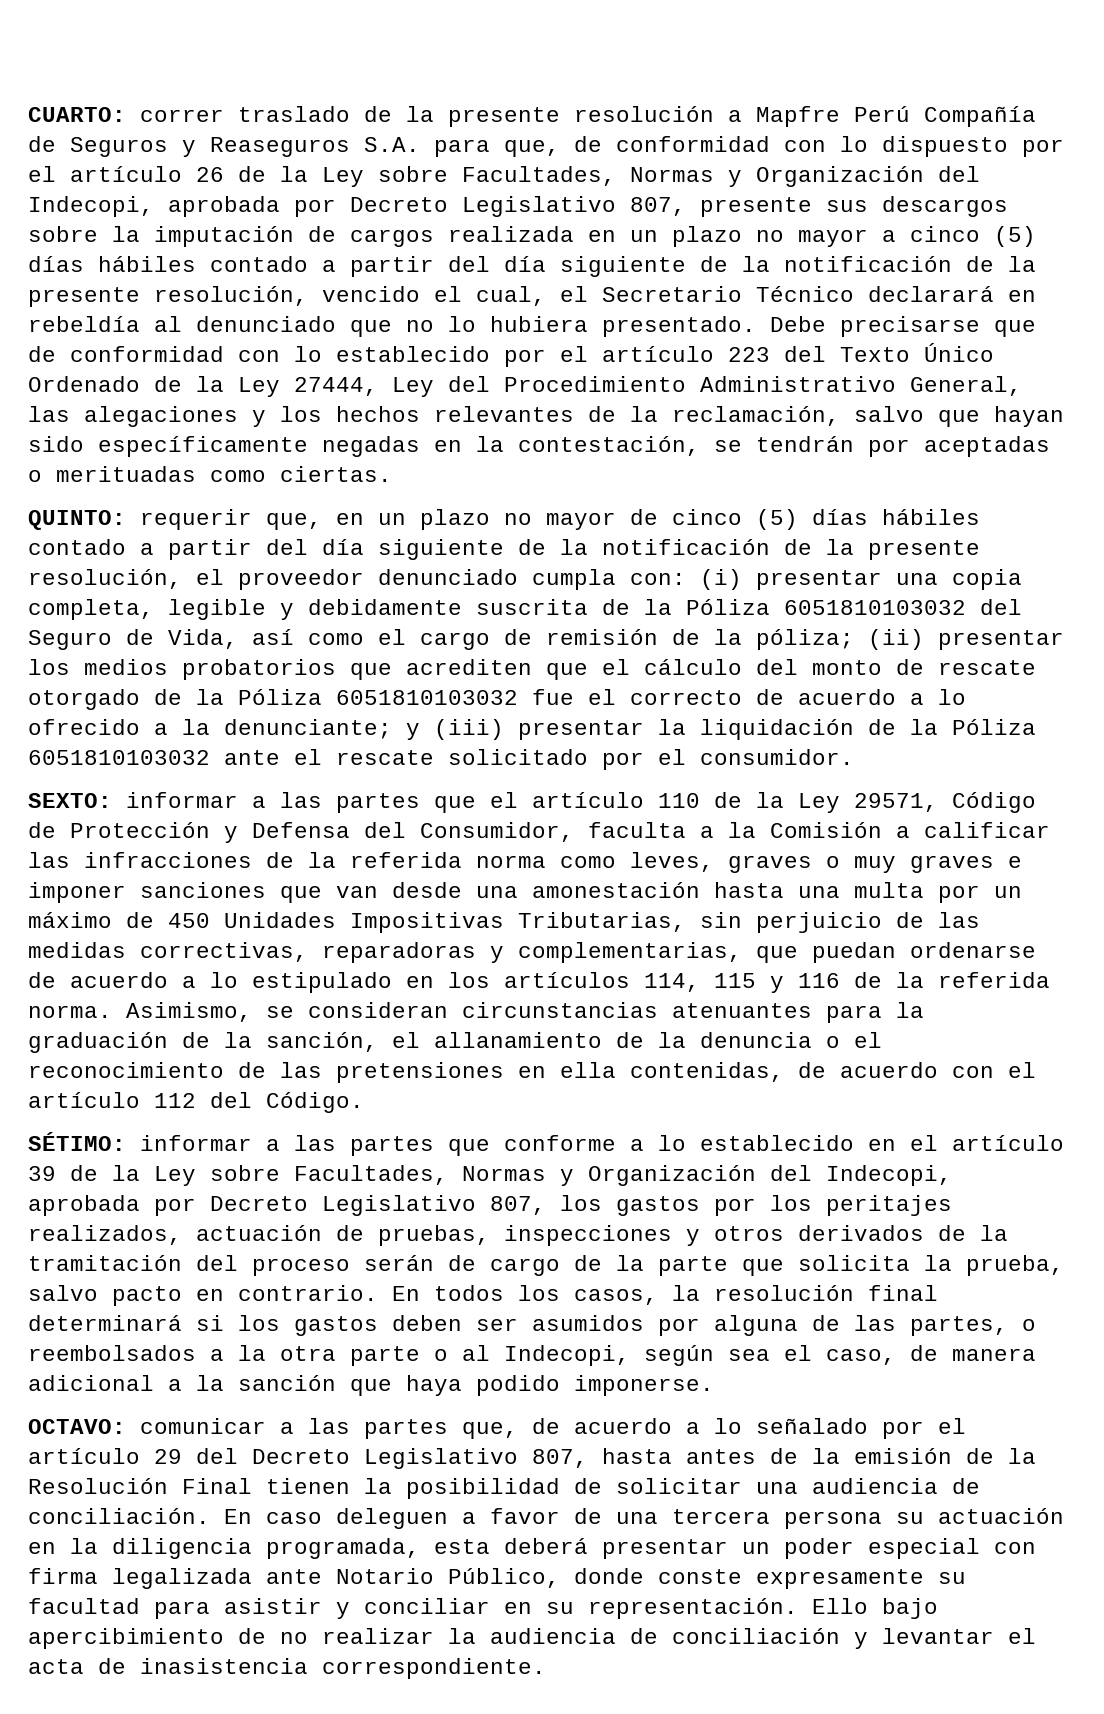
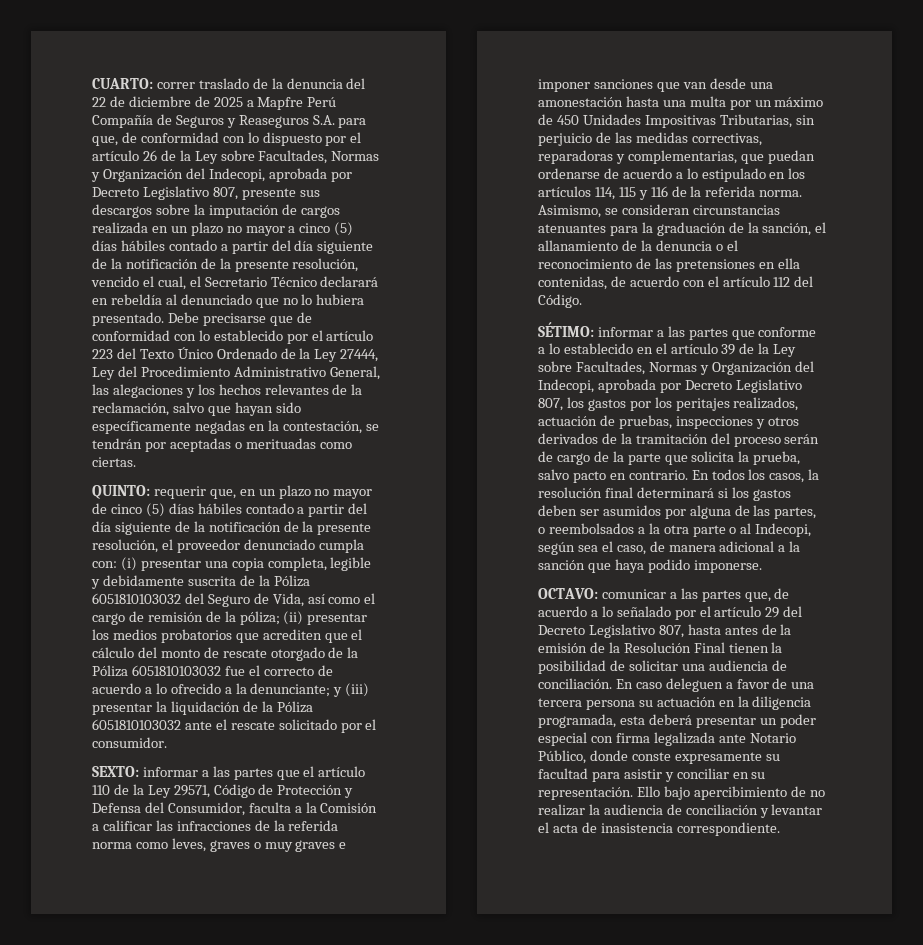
[448,106,714,127] presente resolución -> [286,78,366,89] [92,96,243,107] denuncia del 22 de diciembre de 2025

